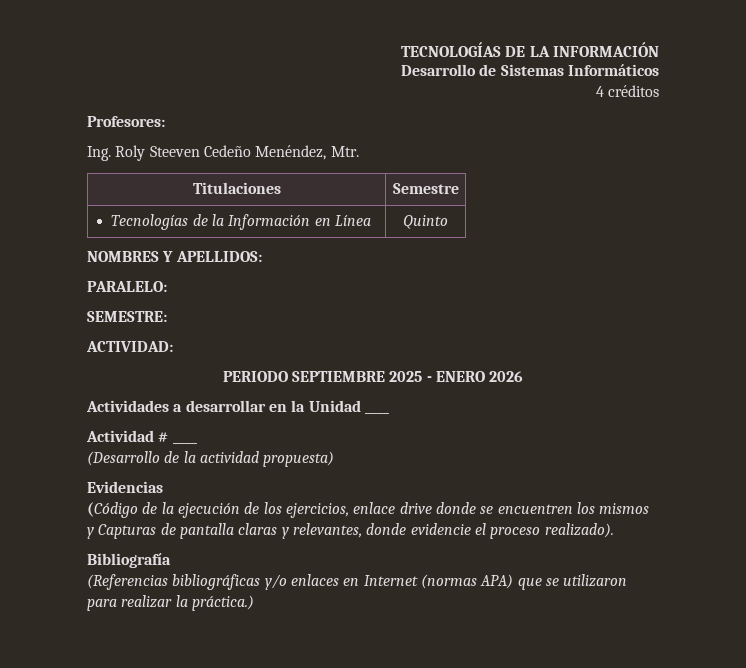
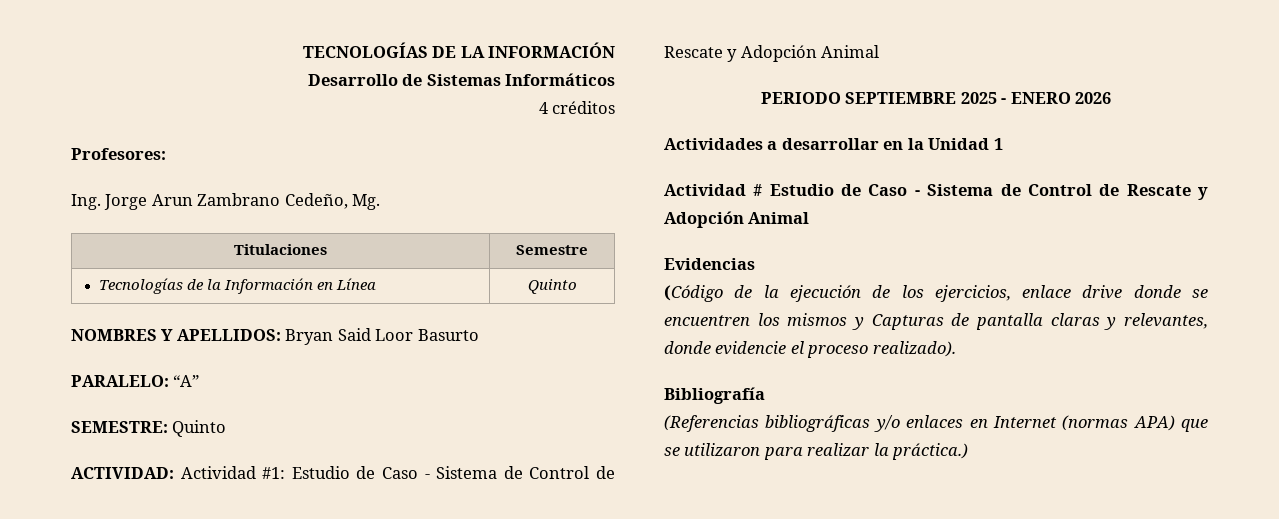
[115,145,359,161] Roly Steeven Cedeño Menéndez, Mtr. -> [104,193,381,210] Jorge Arun Zambrano Cedeño, Mg.
(262, 256) none -> [285,328,479,345] Bryan Said Loor Basurto
(167, 286) none -> [173,375,200,387] “A”
(167, 316) none -> [172,420,227,437] Quinto
(173, 346) none -> [180,466,616,479] [664,45,880,62] Actividad #1: Estudio de Caso - Sistema de Control de Rescate y Adopción Animal
[364,412,389,414] ____ -> [993,138,1003,150] 1
[172,442,197,444] [87,451,335,467] ____ // (Desarrollo de la actividad propuesta) -> [769,184,1208,200] [664,211,810,228] Estudio de Caso - Sistema de Control de Rescate y Adopción Animal

